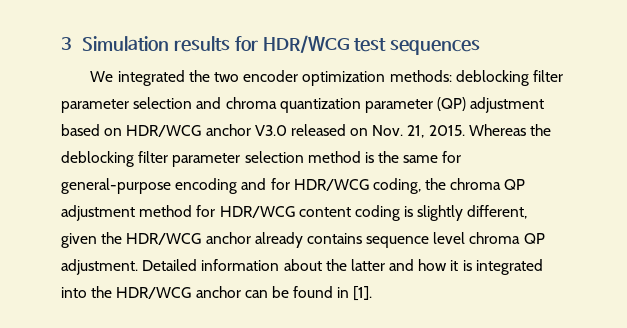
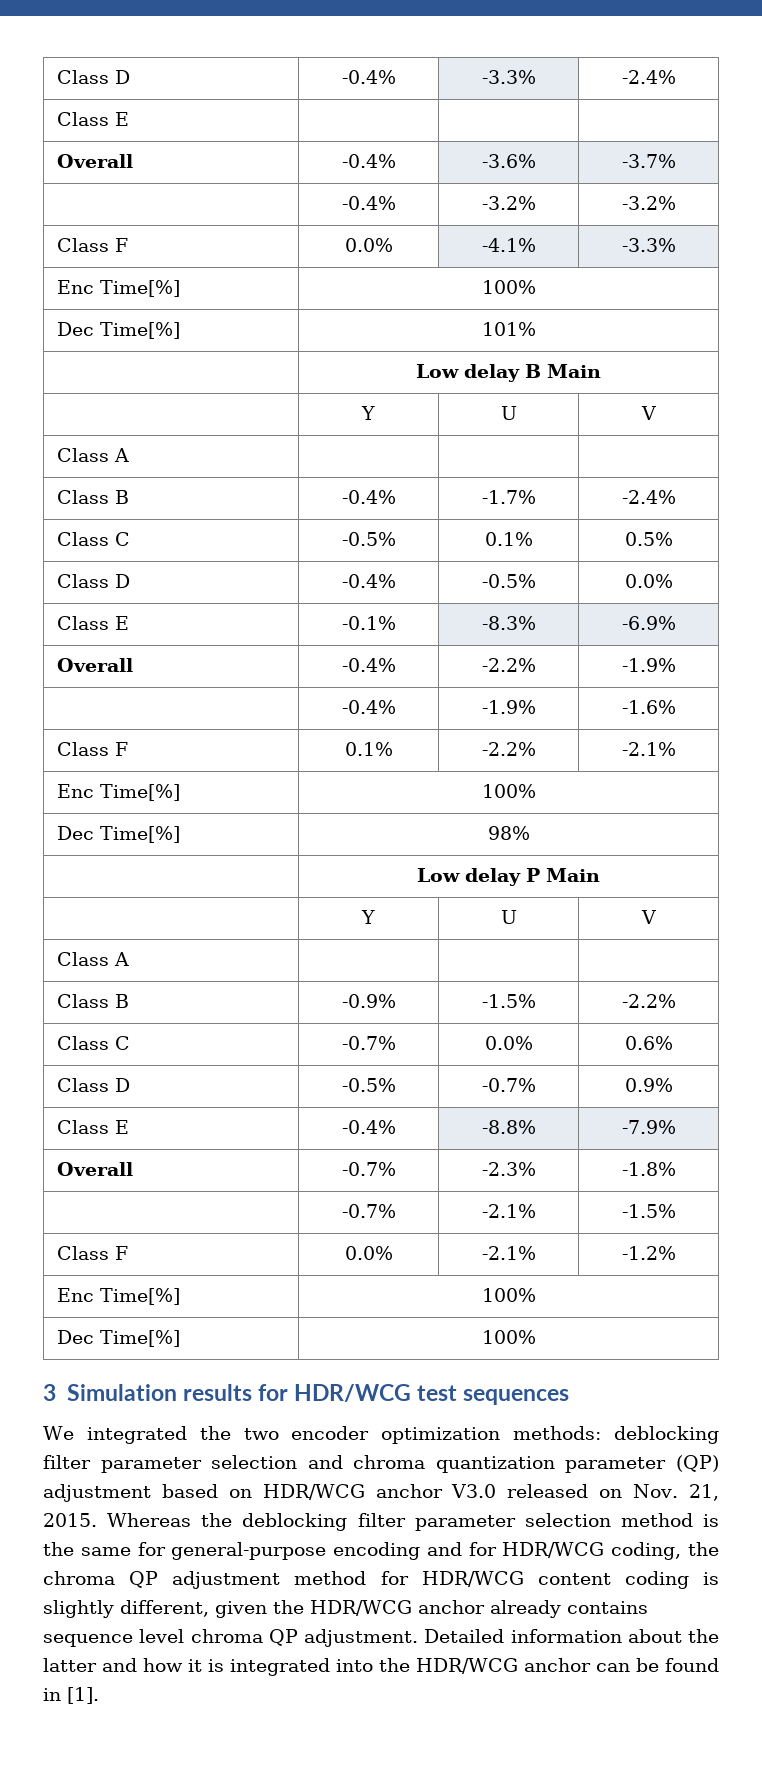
(61, 43) none -> [57,70,131,84] [341,70,396,84] [481,70,536,84] [621,70,676,84] [57,112,130,126] [57,154,134,168] [341,154,396,168] [481,154,536,168] [621,154,676,168] [341,196,396,210] [481,196,536,210] [621,196,676,210] [57,238,129,252] [344,238,393,252] [481,238,536,252] [621,238,676,252] [57,280,181,297] [481,280,536,294] [57,322,181,339] [481,322,536,336] [416,364,601,382] [361,406,375,420] [500,406,517,420] [640,406,656,420] [57,448,130,462] [57,490,130,504] [341,490,396,504] [481,490,536,504] [621,490,676,504] [57,532,131,546] [341,532,396,546] [484,532,533,546] [624,532,673,546] [57,574,131,588] [341,574,396,588] [481,574,536,588] [624,574,673,588] [57,616,130,630] [341,616,396,630] [481,616,536,630] [621,616,676,630] [57,658,134,672] [341,658,396,672] [481,658,536,672] [621,658,676,672] [341,700,396,714] [481,700,536,714] [621,700,676,714] [57,742,129,756] [344,742,393,756] [481,742,536,756] [621,742,676,756] [57,784,181,801] [481,784,536,798] [57,826,181,843] [487,826,530,840] [417,868,600,886] [361,910,375,924] [500,910,517,924] [640,910,656,924] [57,952,130,966] [57,994,130,1008] [341,994,396,1008] [481,994,536,1008] [621,994,676,1008] [57,1036,131,1050] [341,1036,396,1050] [484,1036,533,1050] [624,1036,673,1050] [57,1078,131,1092] [341,1078,396,1092] [481,1078,536,1092] [624,1078,673,1092] [57,1120,130,1134] [341,1120,396,1134] [481,1120,536,1134] [621,1120,676,1134] [57,1162,134,1176] [341,1162,396,1176] [481,1162,536,1176] [621,1162,676,1176] [341,1204,396,1218] [481,1204,536,1218] [621,1204,676,1218] [57,1246,129,1260] [344,1246,393,1260] [481,1246,536,1260] [621,1246,676,1260] [57,1288,181,1305] [481,1288,536,1302] [57,1330,181,1347] [481,1330,536,1344] Class D | -0.4% | -3.3% | -2.4% // Class E | | | // Overall | -0.4% | -3.6% | -3.7% // | -0.4% | -3.2% | -3.2% // Class F | 0.0% | -4.1% | -3.3% // Enc Time[%] | 100% // Dec Time[%] | 101% // | Low delay B Main // | Y | U | V // Class A | | | // Class B | -0.4% | -1.7% | -2.4% // Class C | -0.5% | 0.1% | 0.5% // Class D | -0.4% | -0.5% | 0.0% // Class E | -0.1% | -8.3% | -6.9% // Overall | -0.4% | -2.2% | -1.9% // | -0.4% | -1.9% | -1.6% // Class F | 0.1% | -2.2% | -2.1% // Enc Time[%] | 100% // Dec Time[%] | 98% // | Low delay P Main // | Y | U | V // Class A | | | // Class B | -0.9% | -1.5% | -2.2% // Class C | -0.7% | 0.0% | 0.6% // Class D | -0.5% | -0.7% | 0.9% // Class E | -0.4% | -8.8% | -7.9% // Overall | -0.7% | -2.3% | -1.8% // | -0.7% | -2.1% | -1.5% // Class F | 0.0% | -2.1% | -1.2% // Enc Time[%] | 100% // Dec Time[%] | 100% //

